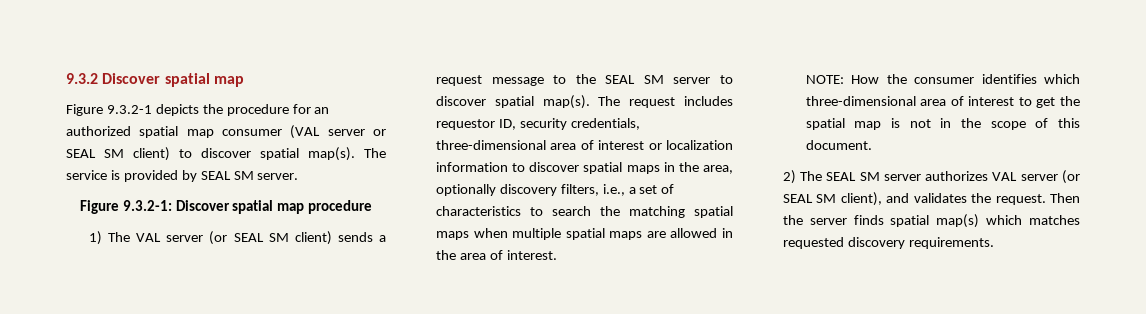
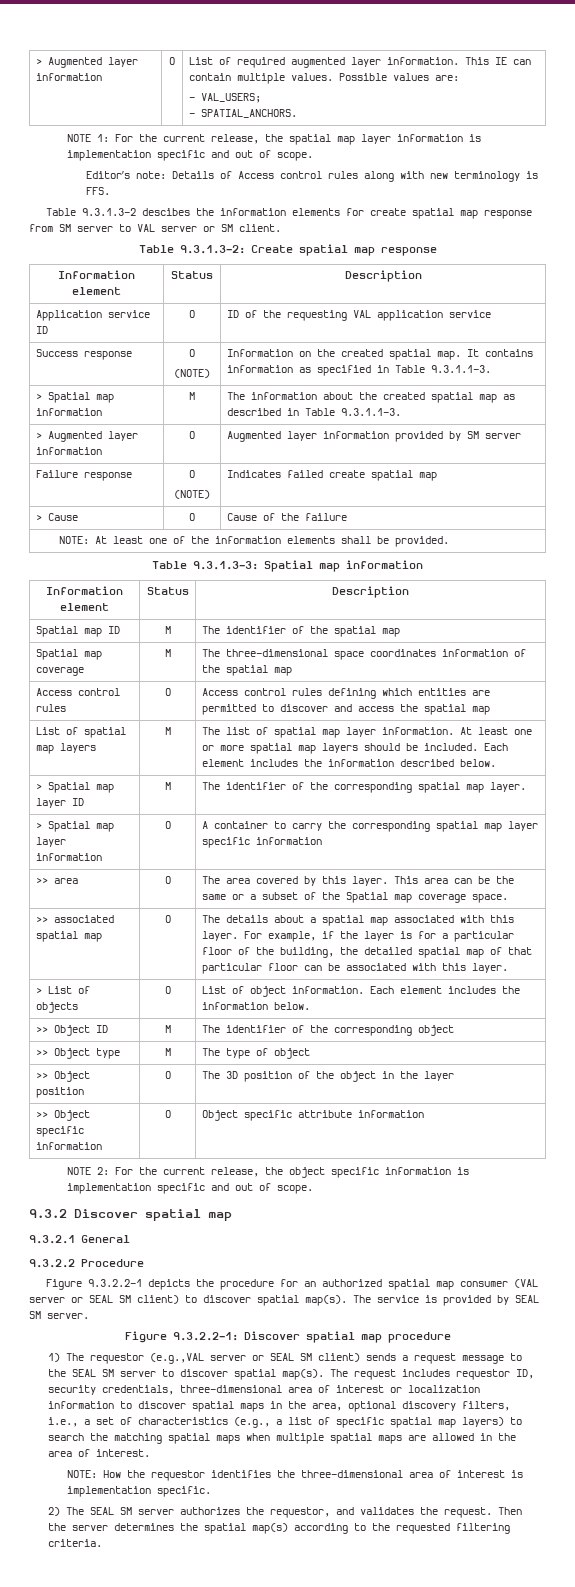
(66, 78) none -> [35,57,138,68] [35,73,102,81] [169,57,175,65] [188,57,531,68] [188,73,459,84] [188,93,261,103] [188,109,297,118] [67,134,482,145] [67,150,314,161] [86,171,539,182] [86,187,111,195] [45,208,532,219] [29,224,281,232] [138,244,437,256] [58,270,135,279] [72,287,121,295] [171,271,214,279] [344,270,422,282] [35,310,150,321] [35,326,48,334] [189,310,196,318] [226,310,491,321] [35,349,132,360] [189,349,196,357] [174,369,211,378] [226,349,533,360] [226,365,491,376] [35,392,114,403] [35,408,102,416] [189,392,196,400] [226,392,515,403] [226,408,401,416] [35,431,138,442] [35,447,102,455] [189,431,196,439] [226,431,521,442] [35,470,132,481] [189,470,196,478] [174,490,211,499] [226,470,437,481] [35,513,78,521] [189,513,196,521] [226,513,347,521] [58,536,449,547] [152,560,423,572] [46,586,123,595] [60,603,109,611] [146,587,189,595] [332,586,409,598] [35,626,120,637] [164,626,171,634] [201,626,400,637] [35,649,102,660] [35,667,84,676] [164,649,171,657] [201,649,526,660] [201,665,292,676] [35,688,120,696] [35,704,66,712] [164,688,171,696] [201,688,490,699] [201,704,490,715] [35,727,126,738] [35,743,96,754] [164,727,171,735] [201,727,532,738] [201,743,508,754] [201,759,496,767] [35,782,114,793] [35,798,84,808] [164,782,171,790] [201,782,526,793] [35,821,114,832] [35,837,66,847] [35,853,102,861] [164,821,171,829] [201,821,538,832] [201,837,322,848] [35,877,78,884] [164,876,171,884] [201,876,514,886] [201,892,508,903] [35,915,114,923] [35,931,102,942] [164,915,171,923] [201,915,514,926] [201,931,514,942] [201,947,532,958] [201,963,508,974] [35,986,90,994] [35,1002,78,1013] [164,986,171,994] [201,986,520,997] [201,1002,310,1010] [35,1025,108,1036] [164,1025,171,1033] [201,1025,454,1036] [35,1048,120,1059] [164,1048,171,1056] [201,1048,310,1059] [35,1071,90,1082] [35,1087,84,1098] [164,1071,171,1079] [201,1071,454,1082] [35,1110,90,1121] [35,1126,84,1137] [35,1142,102,1150] [164,1110,171,1118] [201,1110,424,1121] [67,1167,470,1178] [67,1183,314,1194] > Augmented layer information | O | List of required augmented layer information. This IE can contain multiple values. Possible values are: // - VAL_USERS; // - SPATIAL_ANCHORS. // NOTE 1: For the current release, the spatial map layer information is implementation specific and out of scope. // Editor’s note: Details of Access control rules along with new terminology is FFS. // Table 9.3.1.3-2 descibes the information elements for create spatial map response from SM server to VAL server or SM client. // Table 9.3.1.3-2: Create spatial map response // Information element | Status | Description // Application service ID | O | ID of the requesting VAL application service // Success response | O // (NOTE) | Information on the created spatial map. It contains information as specified in Table 9.3.1.1-3. // > Spatial map information | M | The information about the created spatial map as described in Table 9.3.1.1-3. // > Augmented layer information | O | Augmented layer information provided by SM server // Failure response | O // (NOTE) | Indicates failed create spatial map // > Cause | O | Cause of the failure // NOTE: At least one of the information elements shall be provided. // Table 9.3.1.3-3: Spatial map information // Information element | Status | Description // Spatial map ID | M | The identifier of the spatial map // Spatial map coverage | M | The three-dimensional space coordinates information of the spatial map // Access control rules | O | Access control rules defining which entities are permitted to discover and access the spatial map // List of spatial map layers | M | The list of spatial map layer information. At least one or more spatial map layers should be included. Each element includes the information described below. // > Spatial map layer ID | M | The identifier of the corresponding spatial map layer. // > Spatial map layer information | O | A container to carry the corresponding spatial map layer specific information // >> area | O | The area covered by this layer. This area can be the same or a subset of the Spatial map coverage space. // >> associated spatial map | O | The details about a spatial map associated with this layer. For example, if the layer is for a particular floor of the building, the detailed spatial map of that particular floor can be associated with this layer. // > List of objects | O | List of object information. Each element includes the information below. // >> Object ID | M | The identifier of the corresponding object // >> Object type | M | The type of object // >> Object position | O | The 3D position of the object in the layer // >> Object specific information | O | Object specific attribute information // NOTE 2: For the current release, the object specific information is implementation specific and out of scope. //
[66,104,152,116] // Figure 9.3.2-1 -> [29,1235,130,1244] [29,1259,144,1268] [45,1279,142,1290] // 9.3.2.1 General // 9.3.2.2 Procedure // Figure 9.3.2.2-1
[122,200,172,211] 9.3.2-1: -> [172,1332,238,1341] 9.3.2.2-1:
[136,231,228,245] VAL server (or -> [90,1353,265,1364] requestor (e.g.,VAL server or
[435,184,496,196] optionally -> [348,1401,397,1412] optional
(521, 211) none -> [234,1417,505,1428] (e.g., a list of specific spatial map layers)
[914,74,1080,84] [805,96,1080,108] [805,118,1080,130] [805,140,872,150] consumer identifies which three-dimensional area of interest to get the spatial map is not in the scope of this document. -> [151,1470,524,1481] [67,1486,212,1497] requestor identifies the three-dimensional area of interest is implementation specific.
[992,170,1080,184] [782,192,882,206] VAL server (or SEAL SM client), -> [246,1507,331,1518] the requestor,
[853,214,1080,228] [782,237,994,249] finds spatial map(s) which matches requested discovery requirements. -> [114,1523,511,1534] [48,1539,103,1547] determines the spatial map(s) according to the requested filtering criteria.

